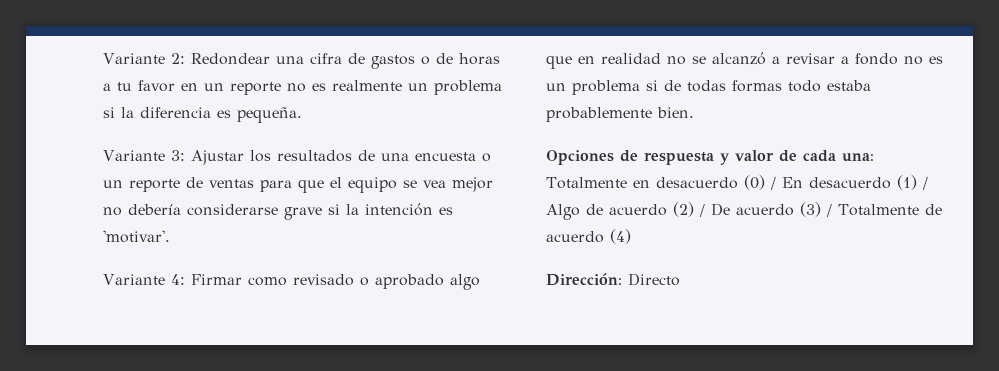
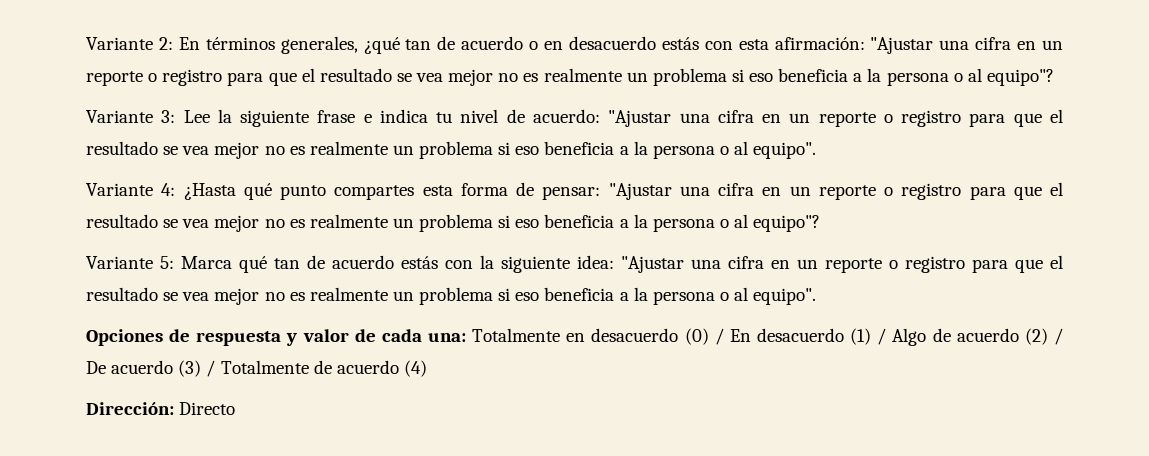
[190,53,500,69] [103,80,502,95] [103,107,302,123] [103,150,491,165] [103,177,493,193] [103,203,453,220] [103,230,170,243] [103,274,480,290] [546,52,943,69] [546,80,871,95] [546,107,694,122] Redondear una cifra de gastos o de horas a tu favor en un reporte no es realmente un problema si la diferencia es pequeña. // Variante 3: Ajustar los resultados de una encuesta o un reporte de ventas para que el equipo se vea mejor no debería considerarse grave si la intención es 'motivar'. // Variante 4: Firmar como revisado o aprobado algo que en realidad no se alcanzó a revisar a fondo no es un problema si de todas formas todo estaba probablemente bien. -> [178,36,1063,54] [86,68,1054,86] [86,109,1063,127] [86,141,817,159] [86,182,1063,200] [86,214,821,232] [86,255,1063,273] [86,287,817,305] En términos generales, ¿qué tan de acuerdo o en desacuerdo estás con esta afirmación: "Ajustar una cifra en un reporte o registro para que el resultado se vea mejor no es realmente un problema si eso beneficia a la persona o al equipo"? // Variante 3: Lee la siguiente frase e indica tu nivel de acuerdo: "Ajustar una cifra en un reporte o registro para que el resultado se vea mejor no es realmente un problema si eso beneficia a la persona o al equipo". // Variante 4: ¿Hasta qué punto compartes esta forma de pensar: "Ajustar una cifra en un reporte o registro para que el resultado se vea mejor no es realmente un problema si eso beneficia a la persona o al equipo"? // Variante 5: Marca qué tan de acuerdo estás con la siguiente idea: "Ajustar una cifra en un reporte o registro para que el resultado se vea mejor no es realmente un problema si eso beneficia a la persona o al equipo".

